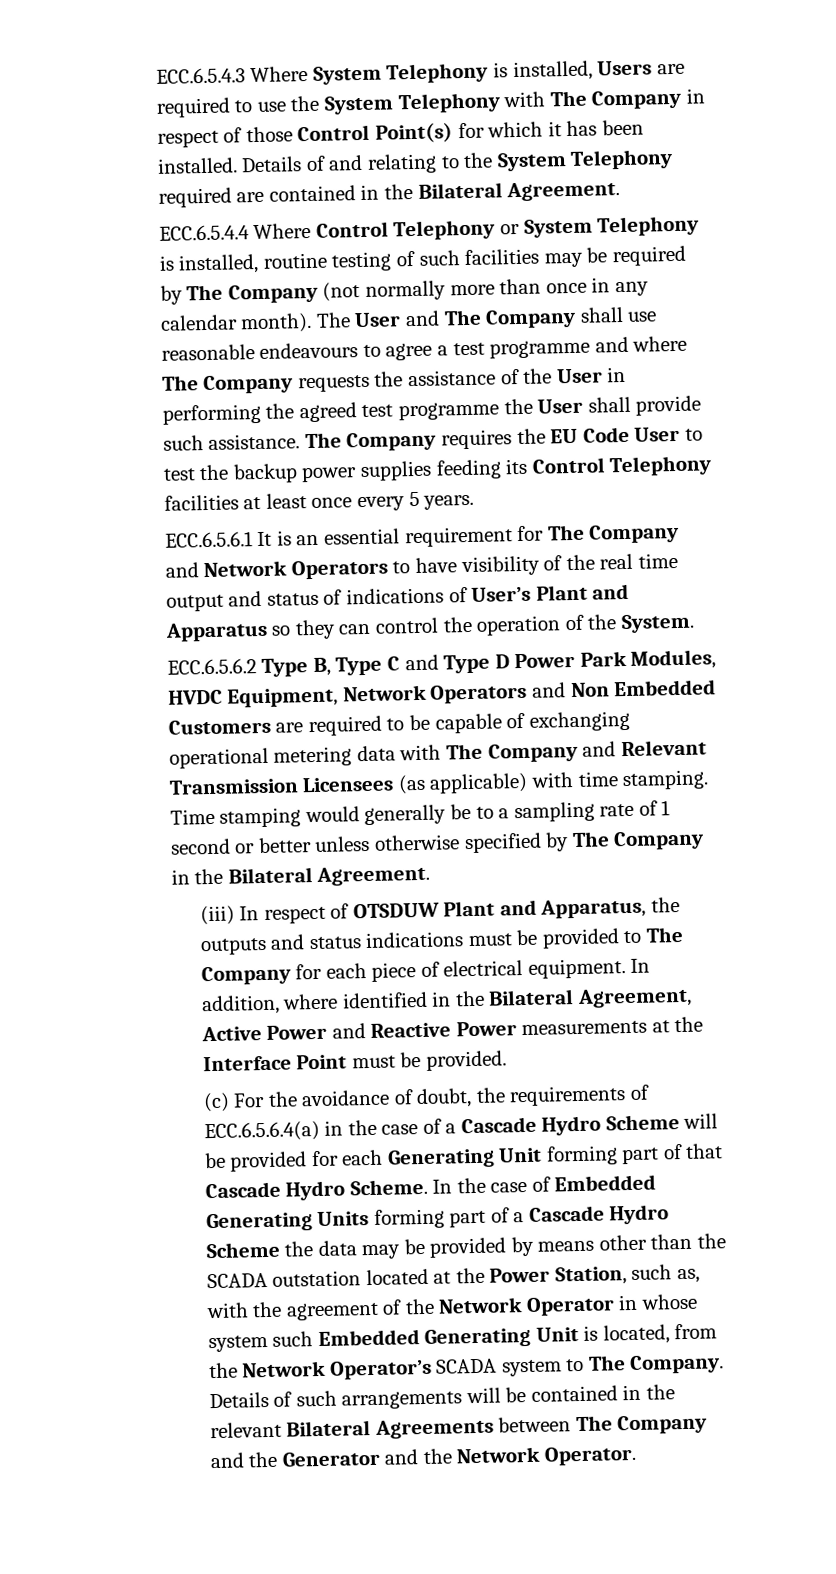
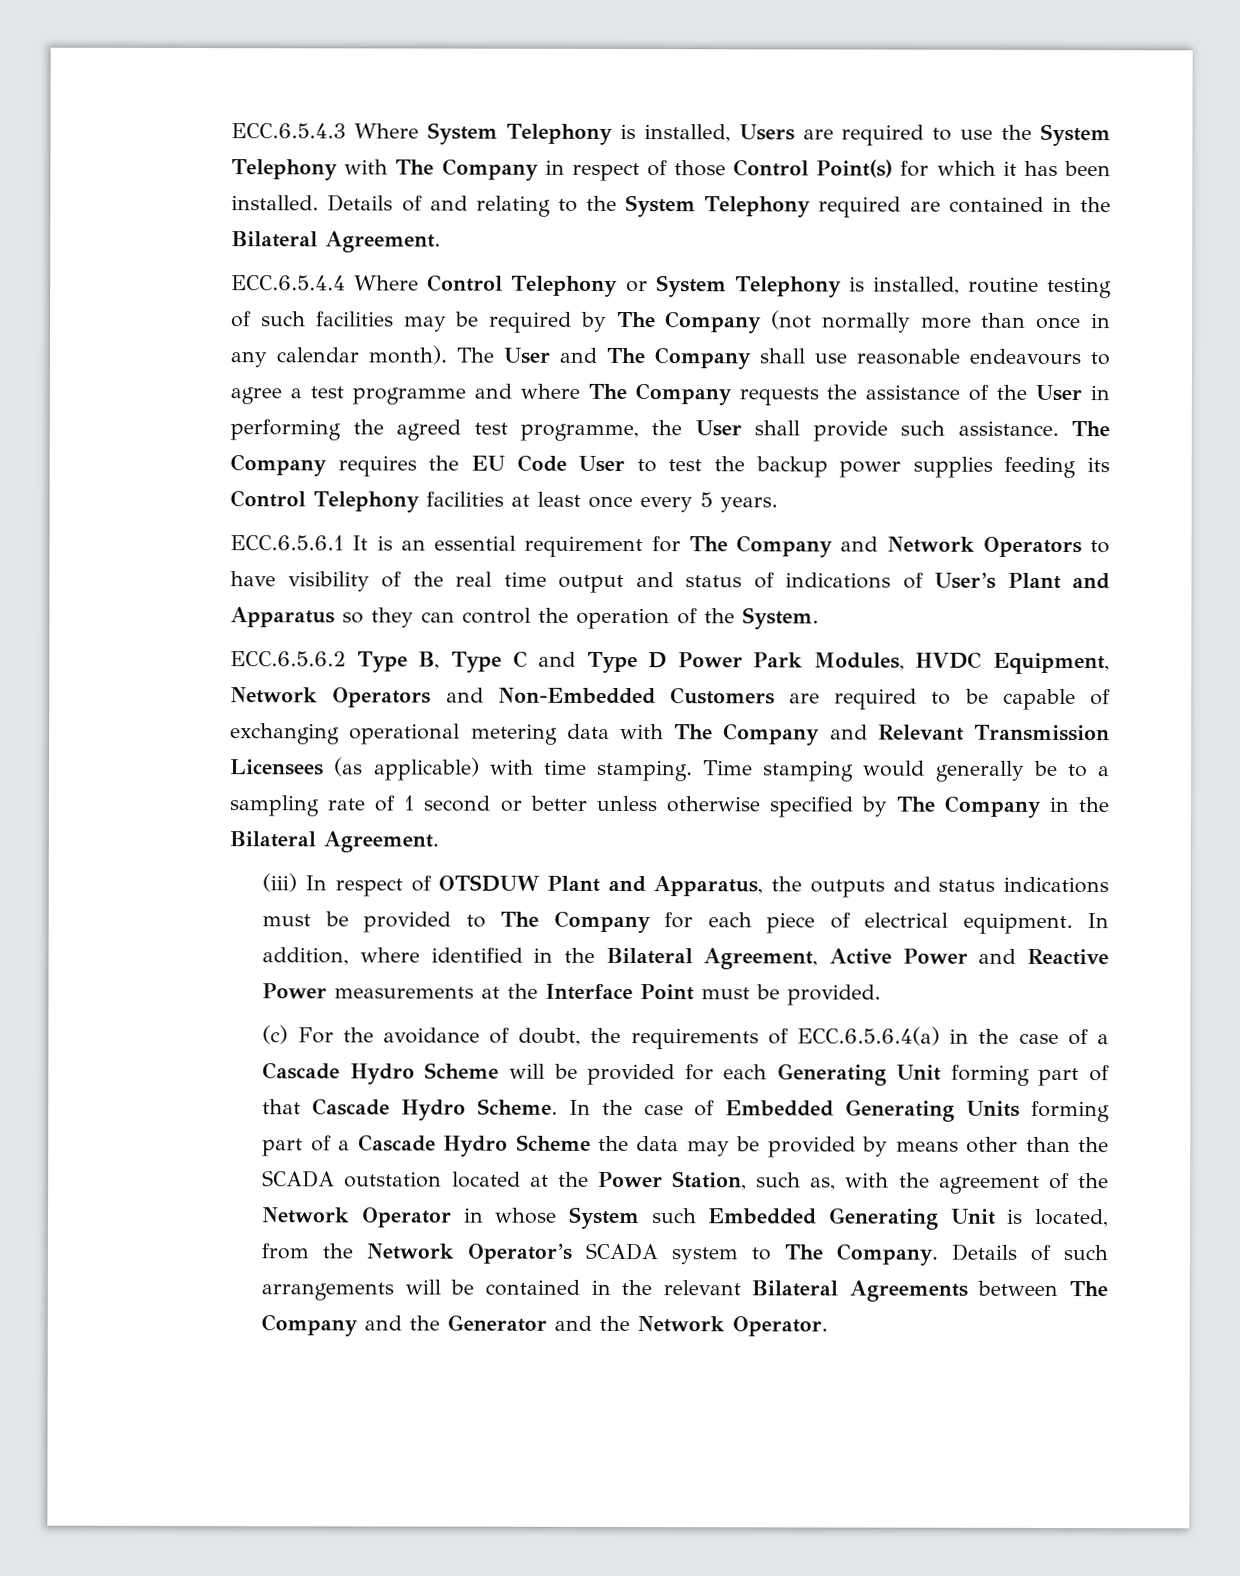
[398,401,500,421] programme -> [519,423,639,442] programme,
[570,679,717,698] Non Embedded -> [497,687,656,705] Non-Embedded
[207,1334,268,1353] system -> [567,1206,640,1230] System

